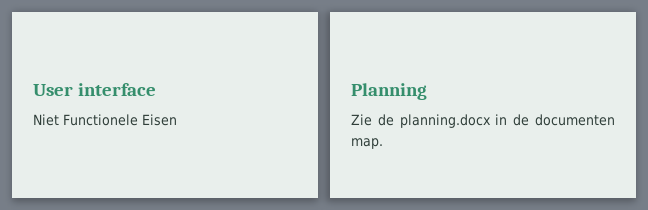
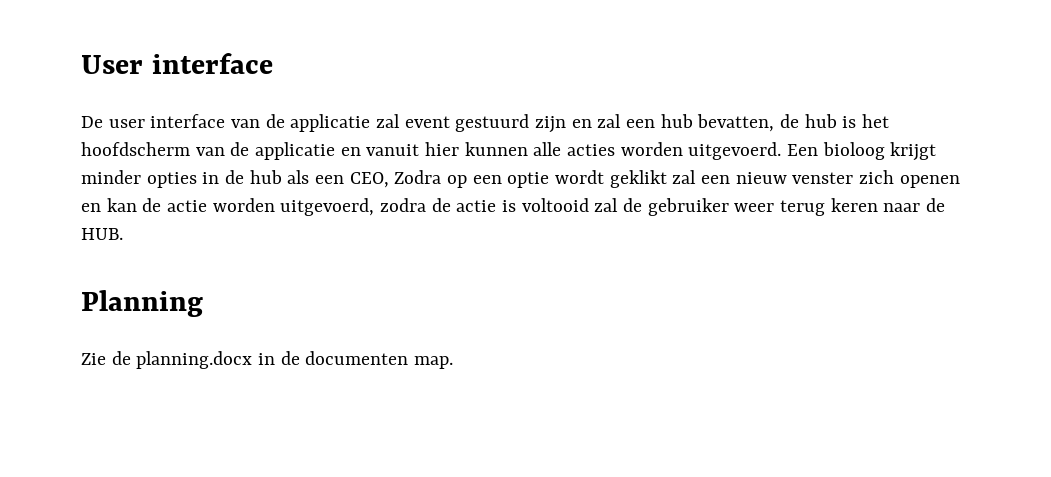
[33,114,177,126] Niet Functionele Eisen -> [81,114,890,133] [81,142,937,161] [81,170,960,188] [81,198,946,216] [81,228,123,240] De user interface van de applicatie zal event gestuurd zijn en zal een hub bevatten, de hub is het hoofdscherm van de applicatie en vanuit hier kunnen alle acties worden uitgevoerd. Een bioloog krijgt minder opties in de hub als een CEO, Zodra op een optie wordt geklikt zal een nieuw venster zich openen en kan de actie worden uitgevoerd, zodra de actie is voltooid zal de gebruiker weer terug keren naar de HUB.

